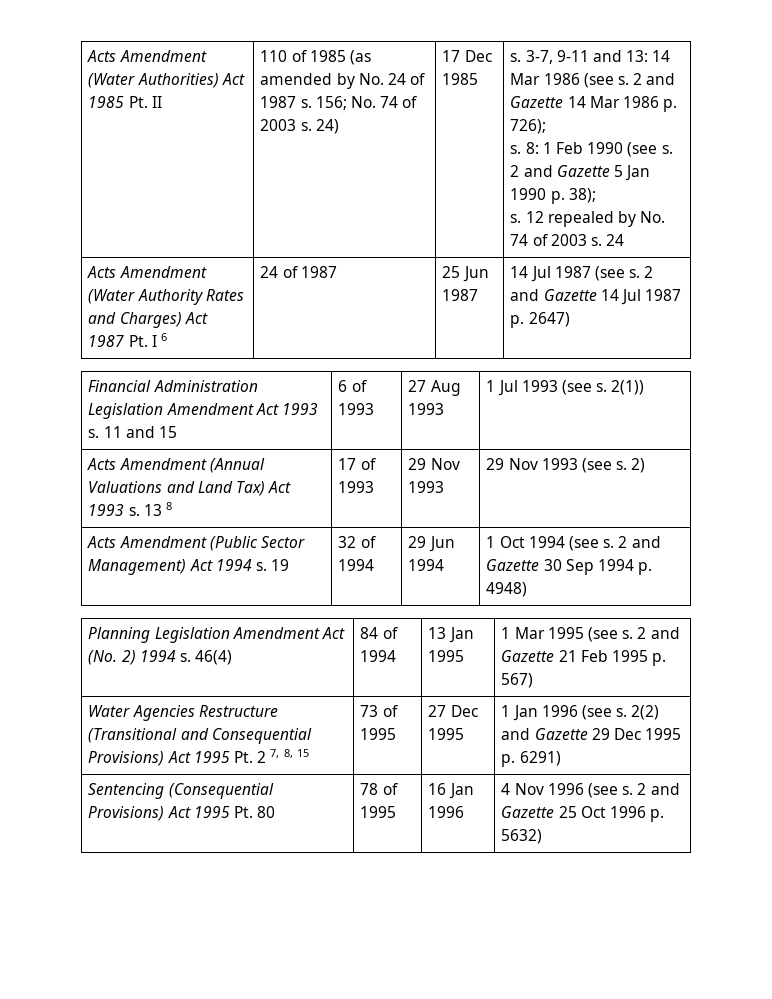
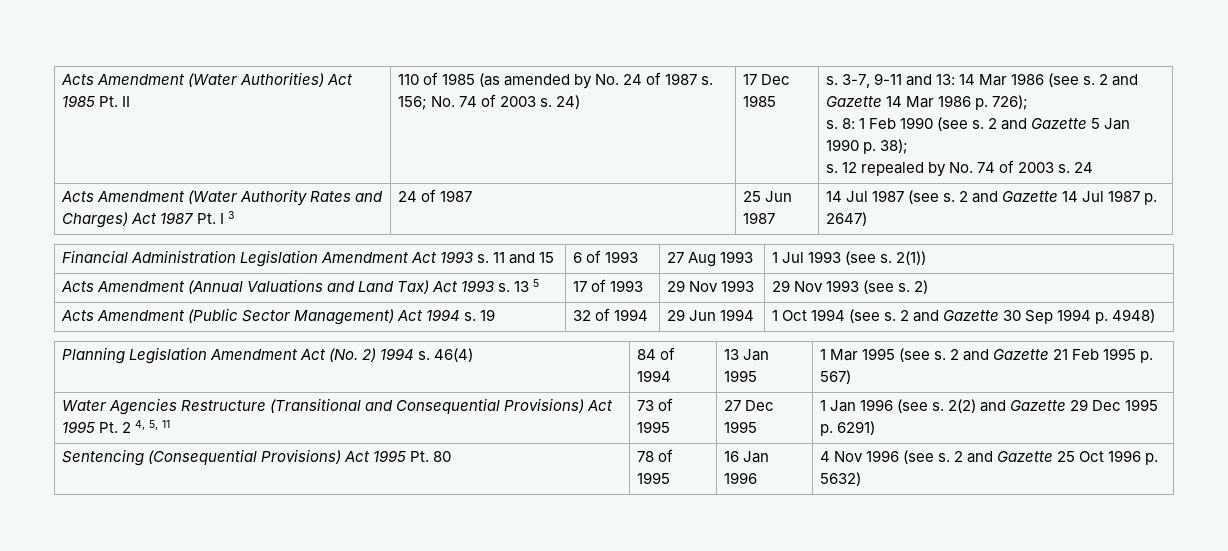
[160,333,167,341] 6 -> [228,211,235,219] 3
[165,502,172,510] 8 -> [533,279,540,287] 5
[270,749,309,758] 7, 8, 15 -> [134,420,171,430] 4, 5, 11

